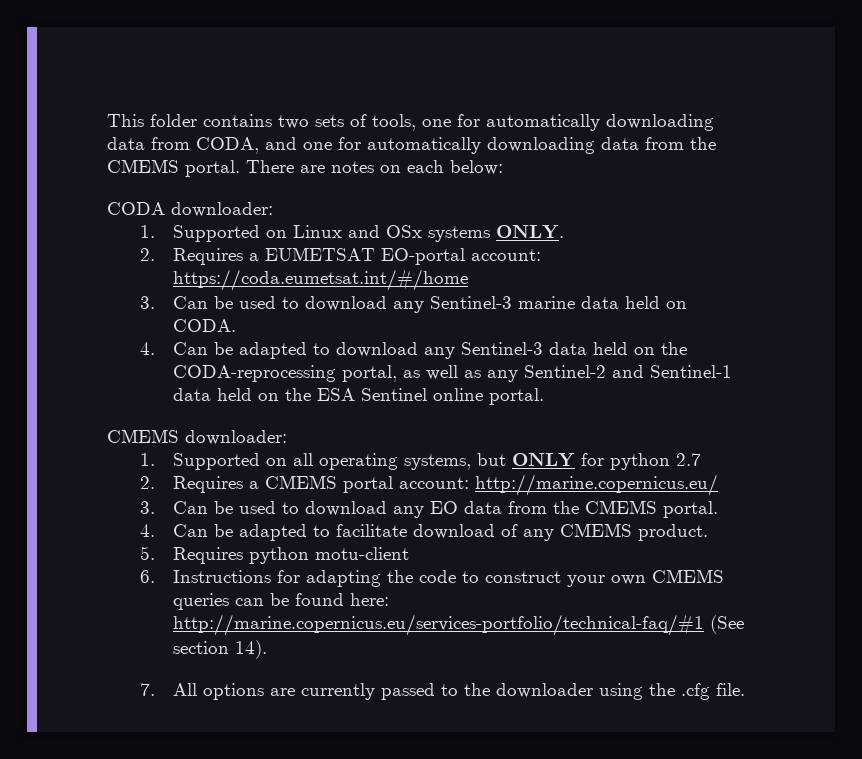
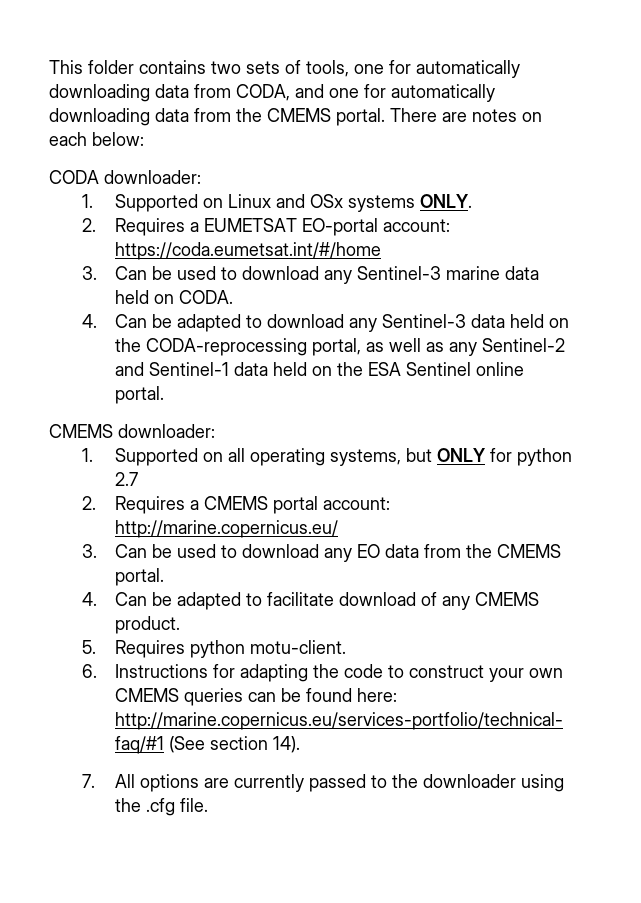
[314,547,409,560] motu-client -> [249,640,346,654] motu-client.

